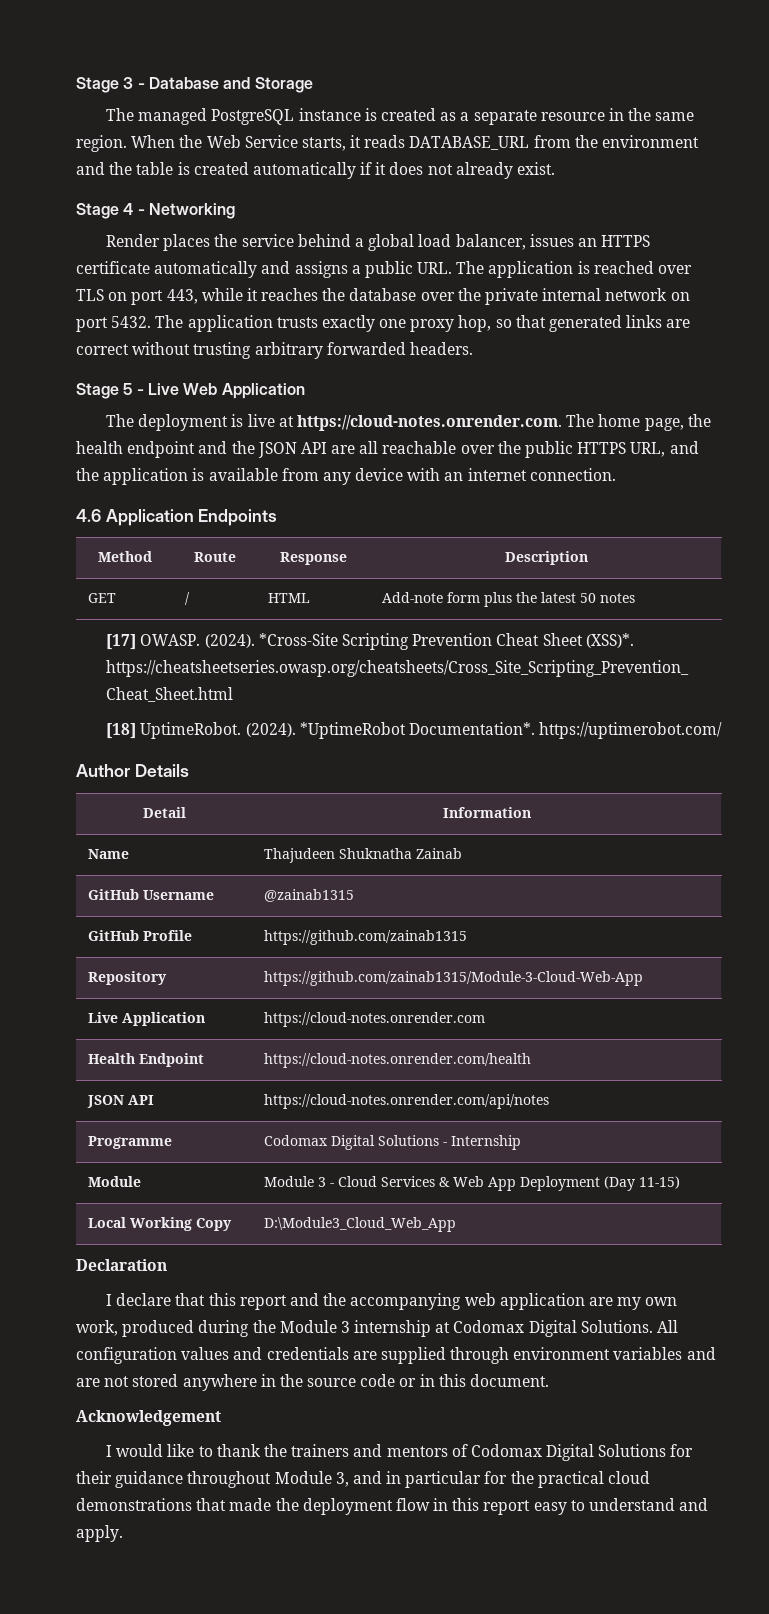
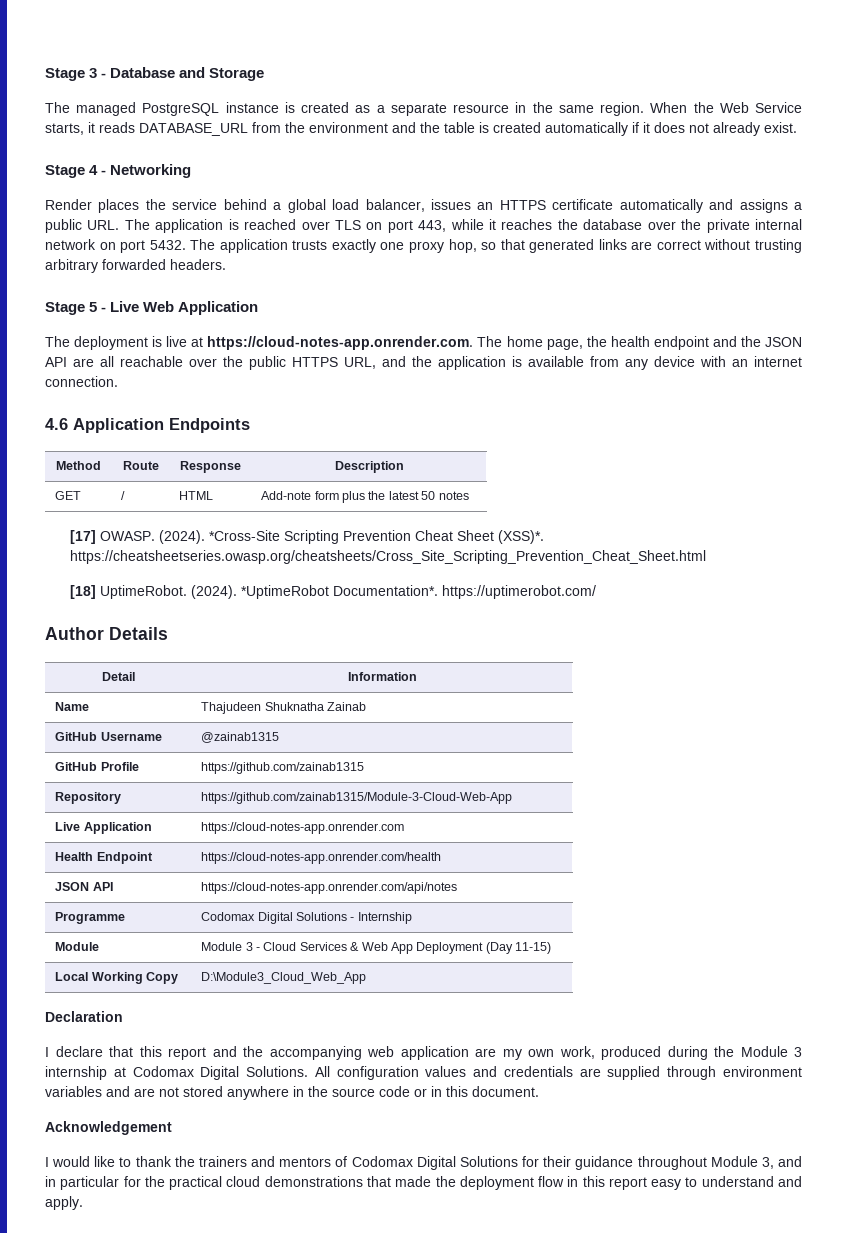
[296,415,562,431] https://cloud-notes.onrender.com. -> [207,336,474,350] https://cloud-notes-app.onrender.com.
[264,1012,486,1027] https://cloud-notes.onrender.com -> [201,822,405,834] https://cloud-notes-app.onrender.com
[264,1053,532,1068] https://cloud-notes.onrender.com/health -> [201,852,442,864] https://cloud-notes-app.onrender.com/health
[264,1094,550,1109] https://cloud-notes.onrender.com/api/notes -> [201,882,458,894] https://cloud-notes-app.onrender.com/api/notes

